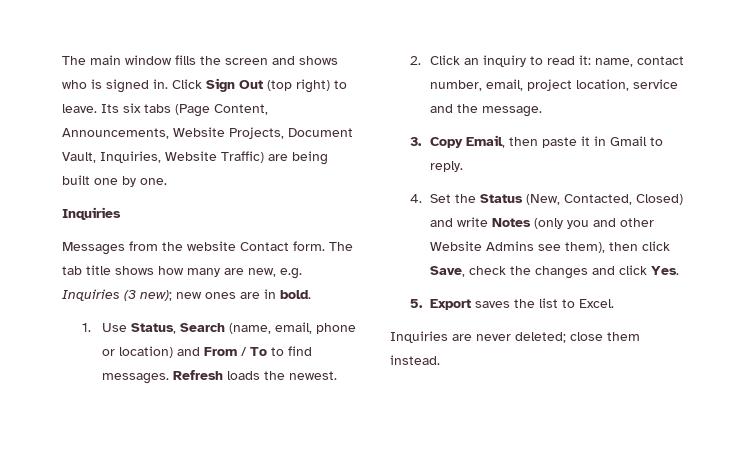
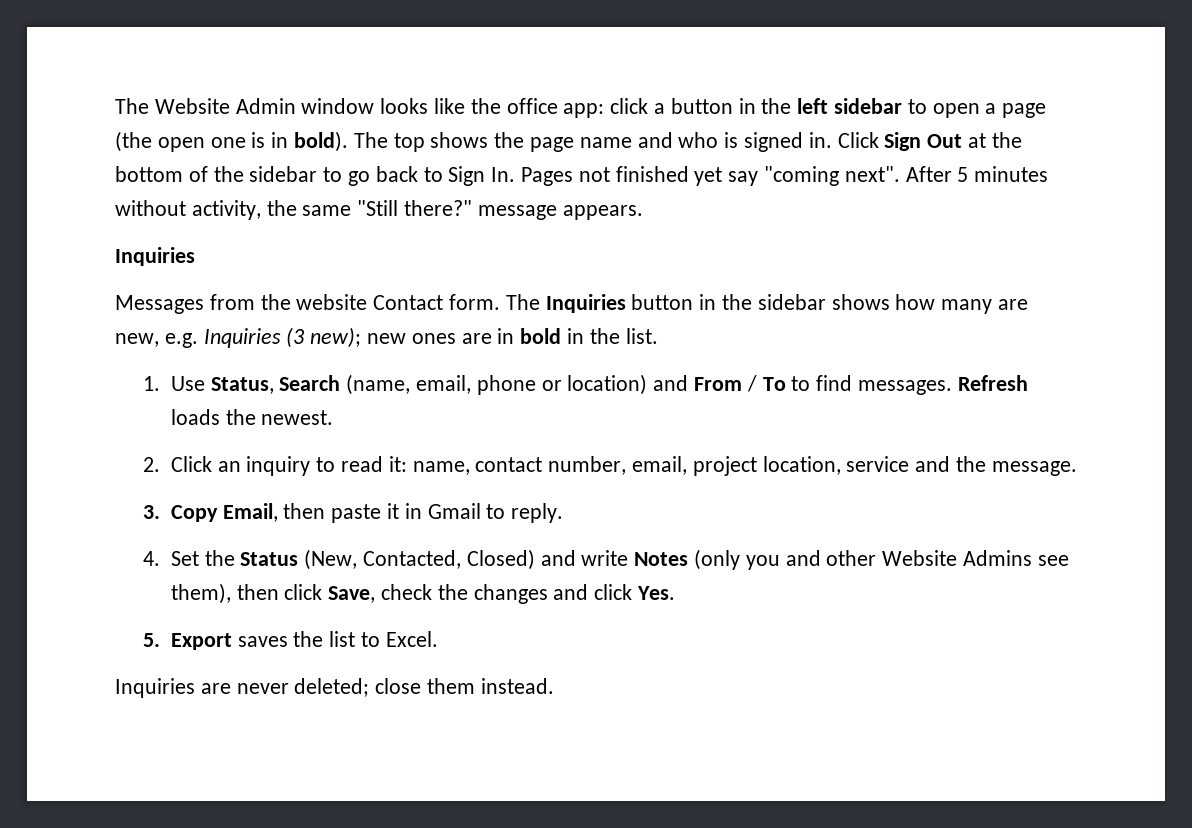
[62,55,338,65] The main window fills the screen and shows -> [115,98,1047,118] [115,131,673,152] The Website Admin window looks like the office app: click a button in the left sidebar to open a page (the open one is in bold). The top shows the page name and
[267,79,347,93] [62,103,268,117] [62,127,353,139] [62,151,328,165] [62,175,167,187] (top right) to leave. Its six tabs (Page Content, Announcements, Website Projects, Document Vault, Inquiries, Website Traffic) are being built one by one. -> [968,132,1022,148] [115,166,1049,186] [115,200,643,220] at the bottom of the sidebar to go back to Sign In. Pages not finished yet say "coming next". After 5 minutes without activity, the same "Still there?" message appears.
[62,265,111,275] tab title -> [545,294,826,313] Inquiries button in the sidebar
[280,290,311,299] bold. -> [520,328,658,344] bold in the list.

